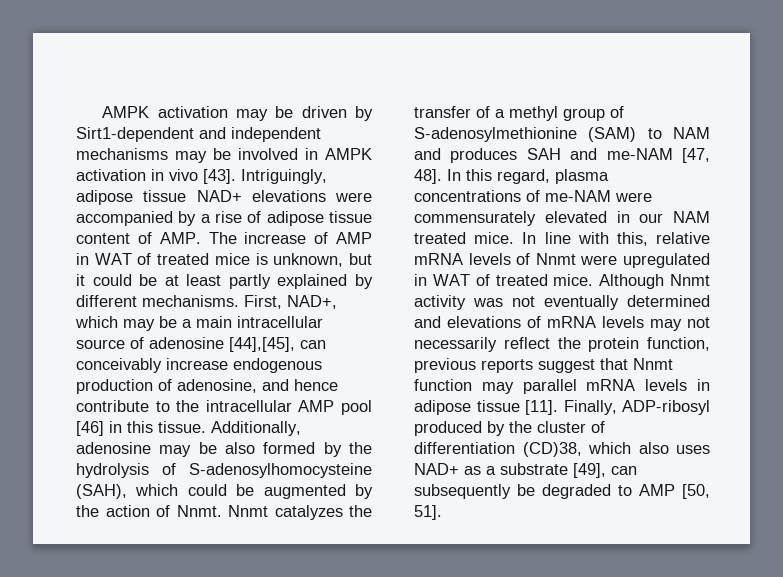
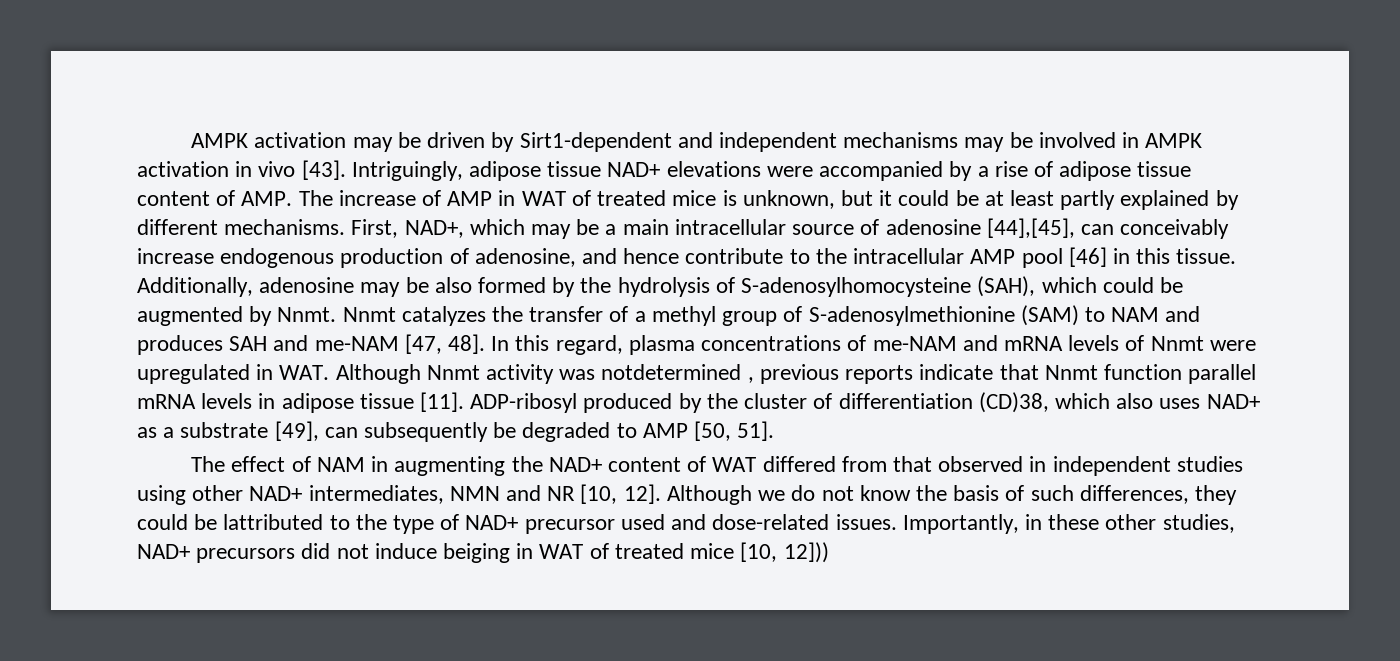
[76,505,170,517] the action of -> (273, 316) none
[615,192,652,202] [414,211,710,226] [414,232,710,246] were commensurately elevated in our NAM treated mice. In line with this, relative -> [962,335,998,351] and
[432,274,710,289] [414,295,710,310] [414,316,710,331] [414,337,710,352] WAT of treated mice. Although Nnmt activity was not eventually determined and elevations of mRNA levels may not necessarily reflect the protein function, -> [279,364,754,384] WAT. Although Nnmt activity was notdetermined ,
[538,359,595,373] suggest -> [919,364,994,380] indicate
[481,382,514,394] may -> (1182, 372) none
[563,400,617,415] Finally, -> (465, 402) none
(442, 512) none -> [191,456,1243,476] [137,484,1237,505] [137,514,1235,534] [137,542,829,563] // The effect of NAM in augmenting the NAD+ content of WAT differed from that observed in independent studies using other NAD+ intermediates, NMN and NR [10, 12]. Although we do not know the basis of such differences, they could be lattributed to the type of NAD+ precursor used and dose-related issues. Importantly, in these other studies, NAD+ precursors did not induce beiging in WAT of treated mice [10, 12]))

